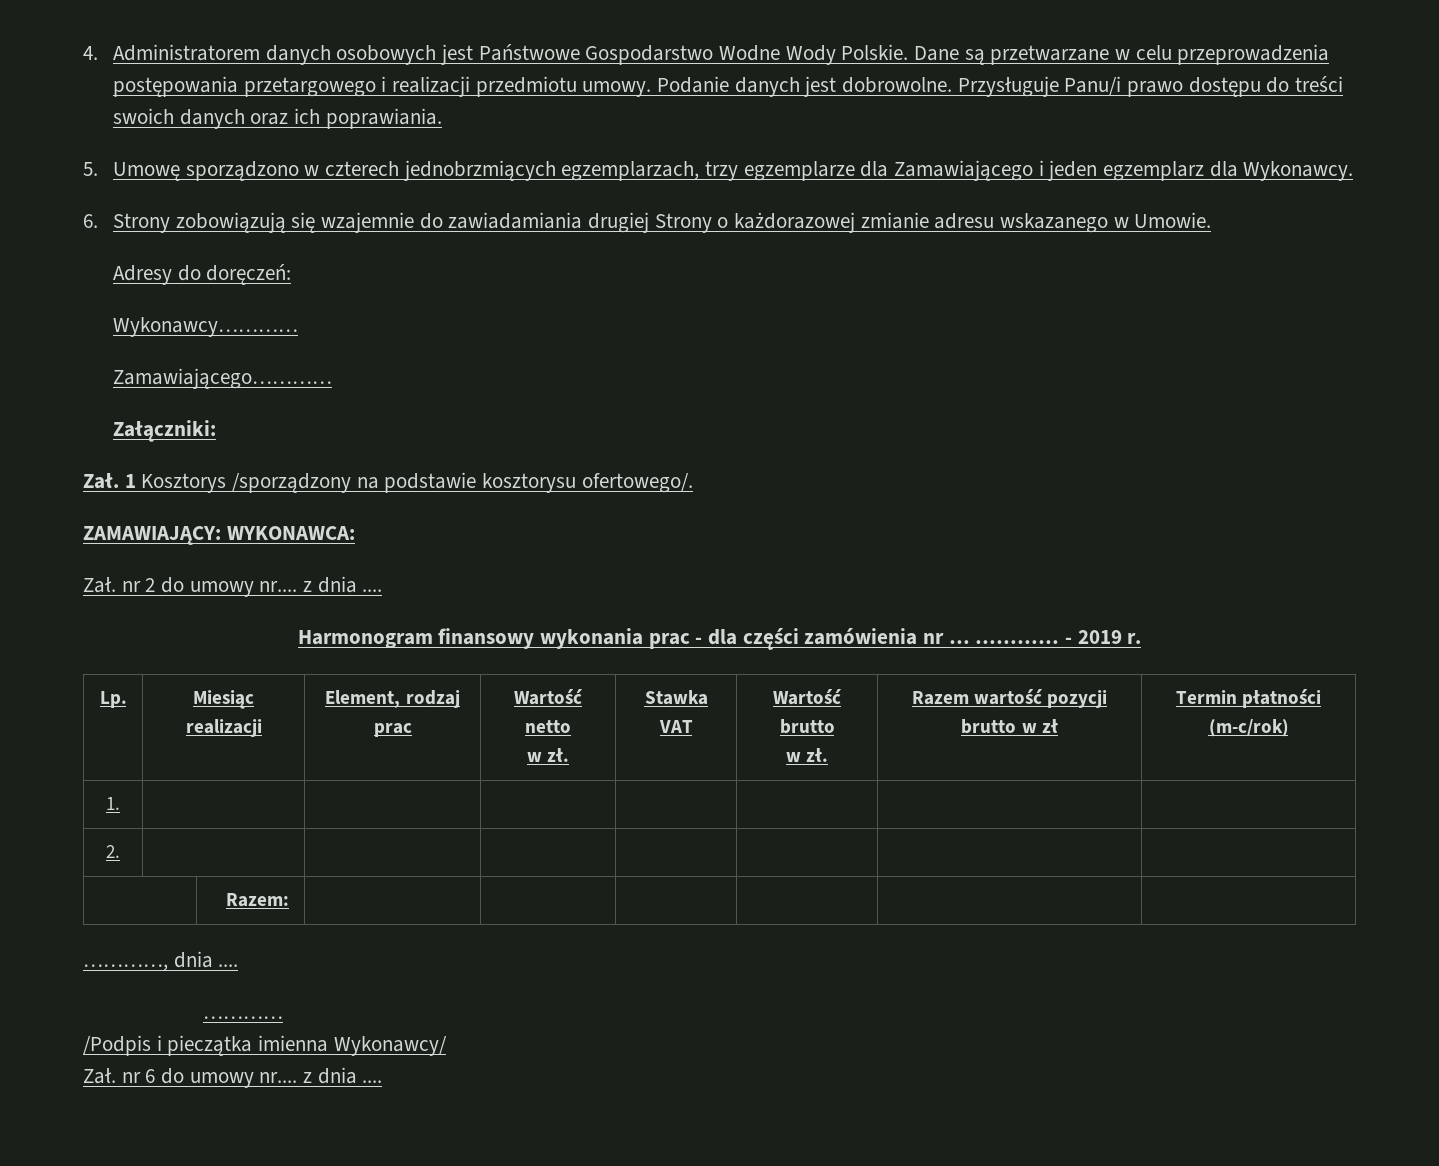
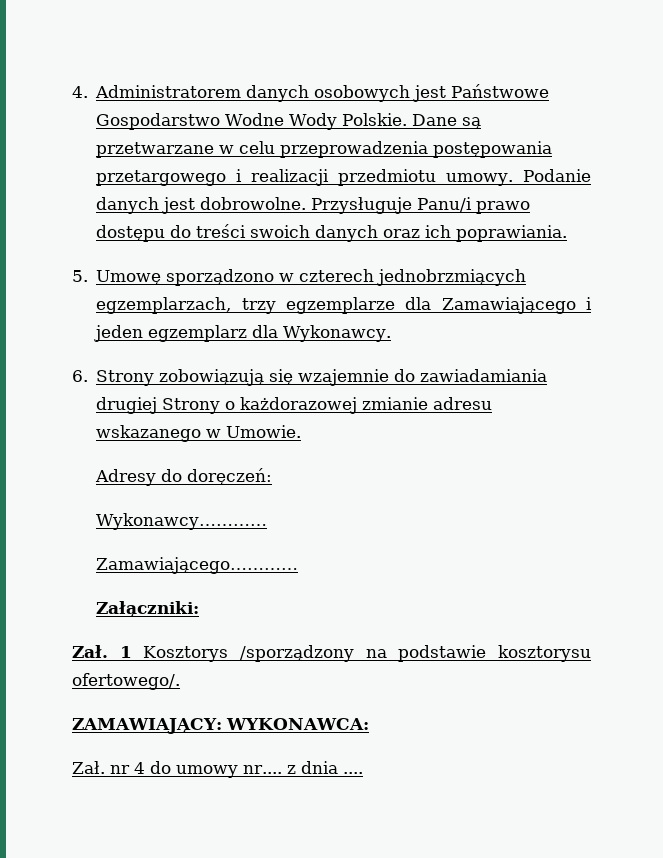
[145,576,383,597] [297,628,1142,650] [99,691,127,708] [193,690,254,709] [185,719,262,737] [325,690,460,708] [373,723,412,737] [514,689,582,705] [525,720,571,733] [526,748,570,762] [644,690,708,705] [658,720,693,733] [773,689,841,705] [779,719,835,734] [785,748,829,762] [911,689,1108,708] [961,719,1059,734] [1175,689,1322,708] [1208,719,1289,737] [106,797,120,810] [106,845,120,858] [226,893,290,907] [83,951,239,971] [203,1016,284,1019] [83,1035,447,1056] [83,1067,383,1088] 2 do umowy nr.... z dnia .... // Harmonogram finansowy wykonania prac - dla części zamówienia nr … ………… - 2019 r. // Lp. | Miesiąc realizacji | Element, rodzaj prac | Wartość netto // w zł. | Stawka VAT | Wartość brutto // w zł. | Razem wartość pozycji brutto w zł | Termin płatności (m-c/rok) // 1. | | | | | | | // 2. | | | | | | | // | Razem: | | | | | | // …………, dnia .... // ………… // /Podpis i pieczątka imienna Wykonawcy/ // Zał. nr 6 do umowy nr.... z dnia .... -> [134,761,363,778] 4 do umowy nr.... z dnia ....

